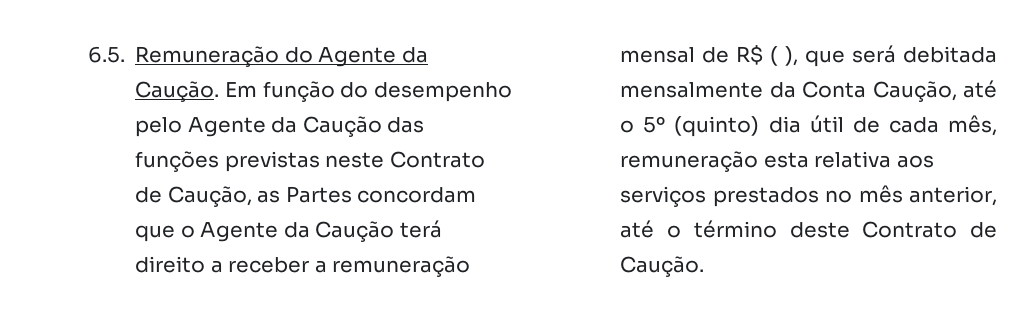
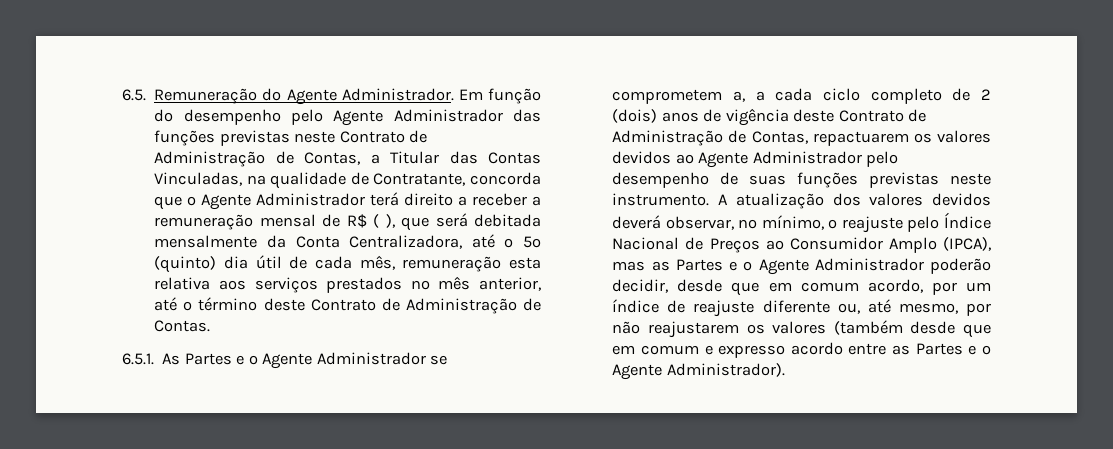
[401,47,428,63] [135,81,220,102] da Caução. -> [341,88,454,101] Administrador.
[271,116,382,137] da Caução -> [393,109,503,122] Administrador
[167,186,477,207] Caução, as Partes concordam -> [154,151,541,167] [154,172,541,189] Administração de Contas, a Titular das Contas Vinculadas, na qualidade de Contratante, concorda
[283,221,395,242] da Caução -> [256,193,366,206] Administrador
[872,81,957,102] Caução, -> [349,235,463,249] Centralizadora,
[620,256,705,277] Caução. -> [405,298,541,314] [154,320,211,332] [122,352,447,369] [612,88,991,104] [612,108,926,126] [612,130,991,146] [612,151,899,168] [612,172,991,188] [612,193,991,209] [612,212,991,233] [612,237,991,253] [612,258,991,275] [612,279,991,296] [612,299,991,317] [612,320,991,338] [612,342,992,358] [612,363,785,380] Administração de Contas. // 6.5.1. As Partes e o Agente Administrador se comprometem a, a cada ciclo completo de 2 (dois) anos de vigência deste Contrato de Administração de Contas, repactuarem os valores devidos ao Agente Administrador pelo desempenho de suas funções previstas neste instrumento. A atualização dos valores devidos deverá observar, no mínimo, o reajuste pelo Índice Nacional de Preços ao Consumidor Amplo (IPCA), mas as Partes e o Agente Administrador poderão decidir, desde que em comum acordo, por um índice de reajuste diferente ou, até mesmo, por não reajustarem os valores (também desde que em comum e expresso acordo entre as Partes e o Agente Administrador).

